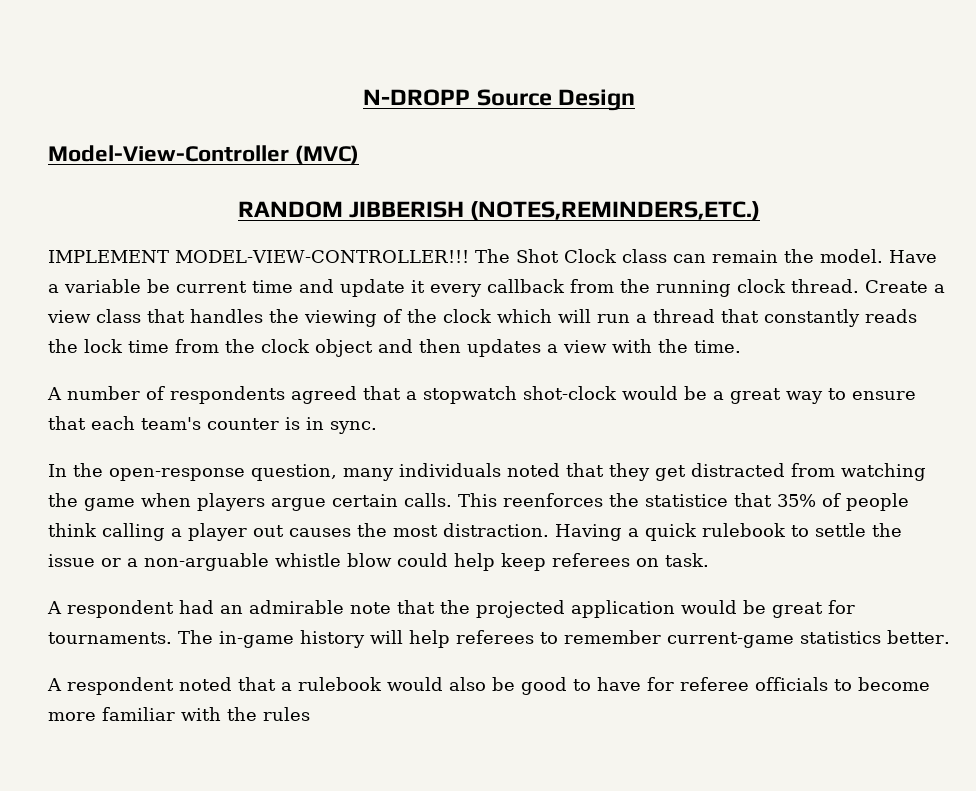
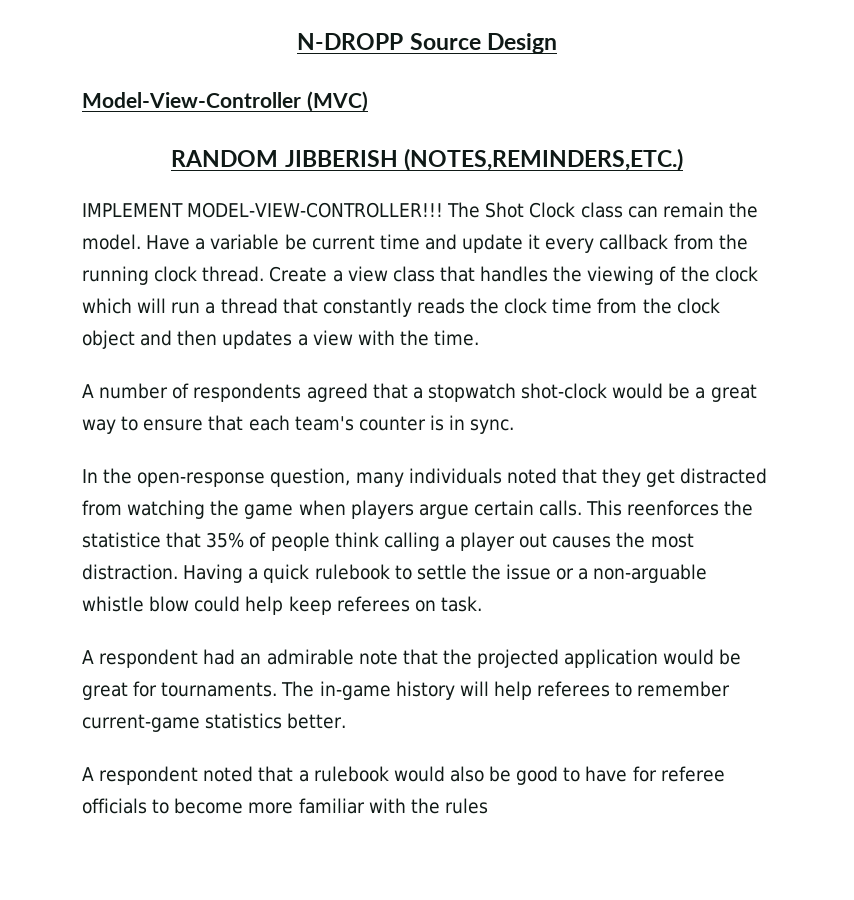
[84,339,123,353] lock -> [504,298,548,314] clock

